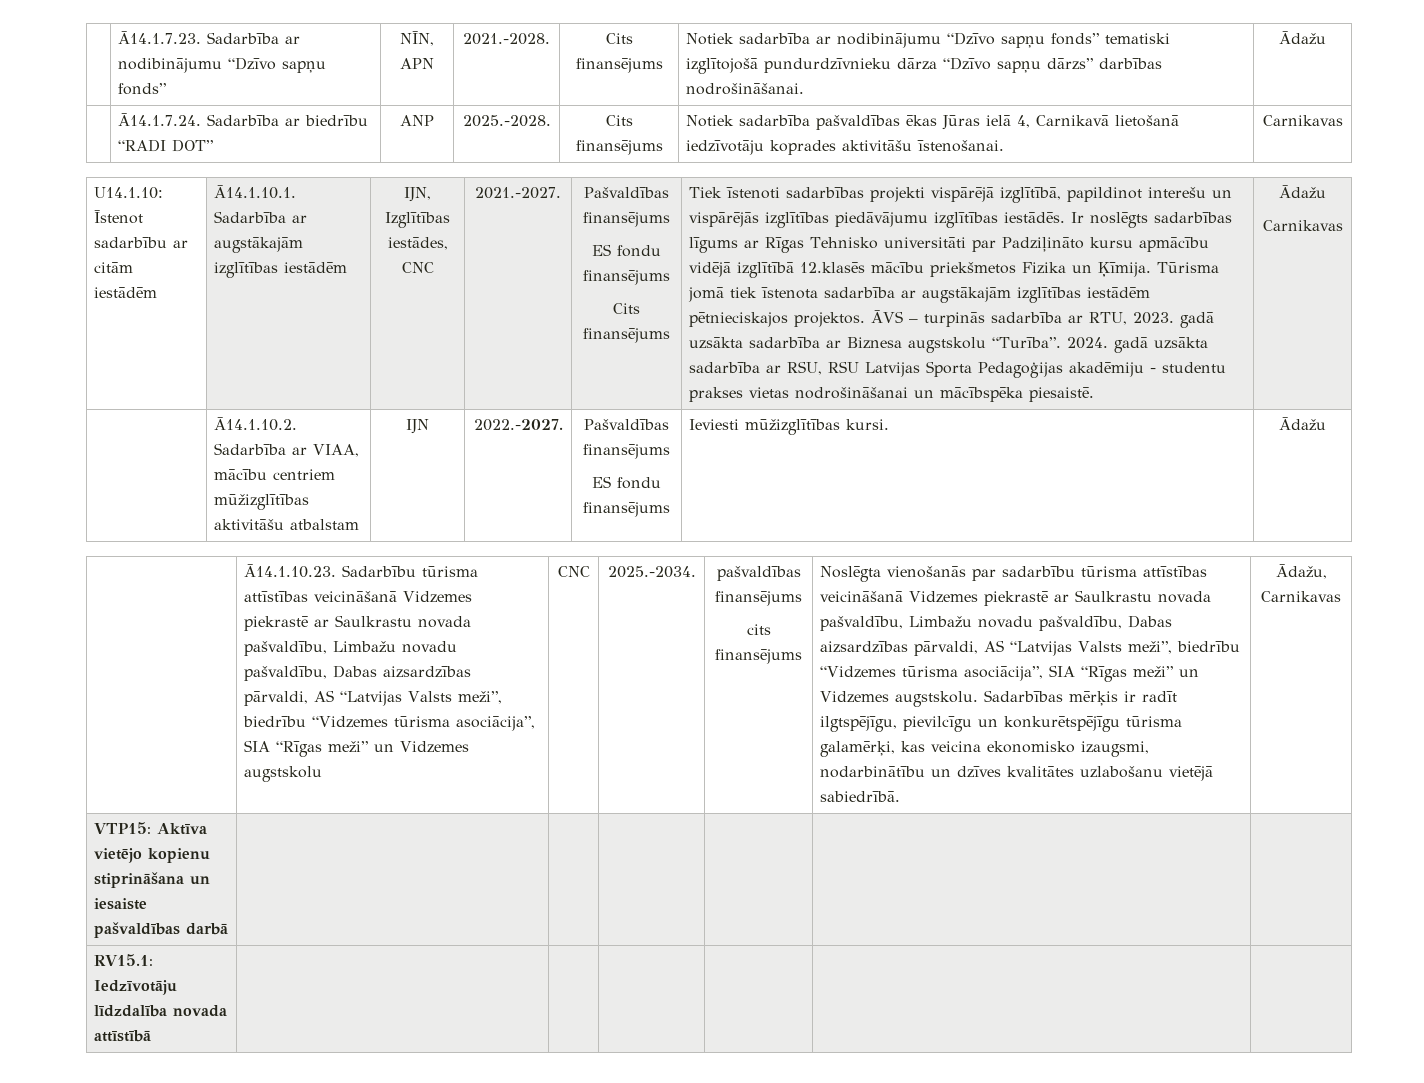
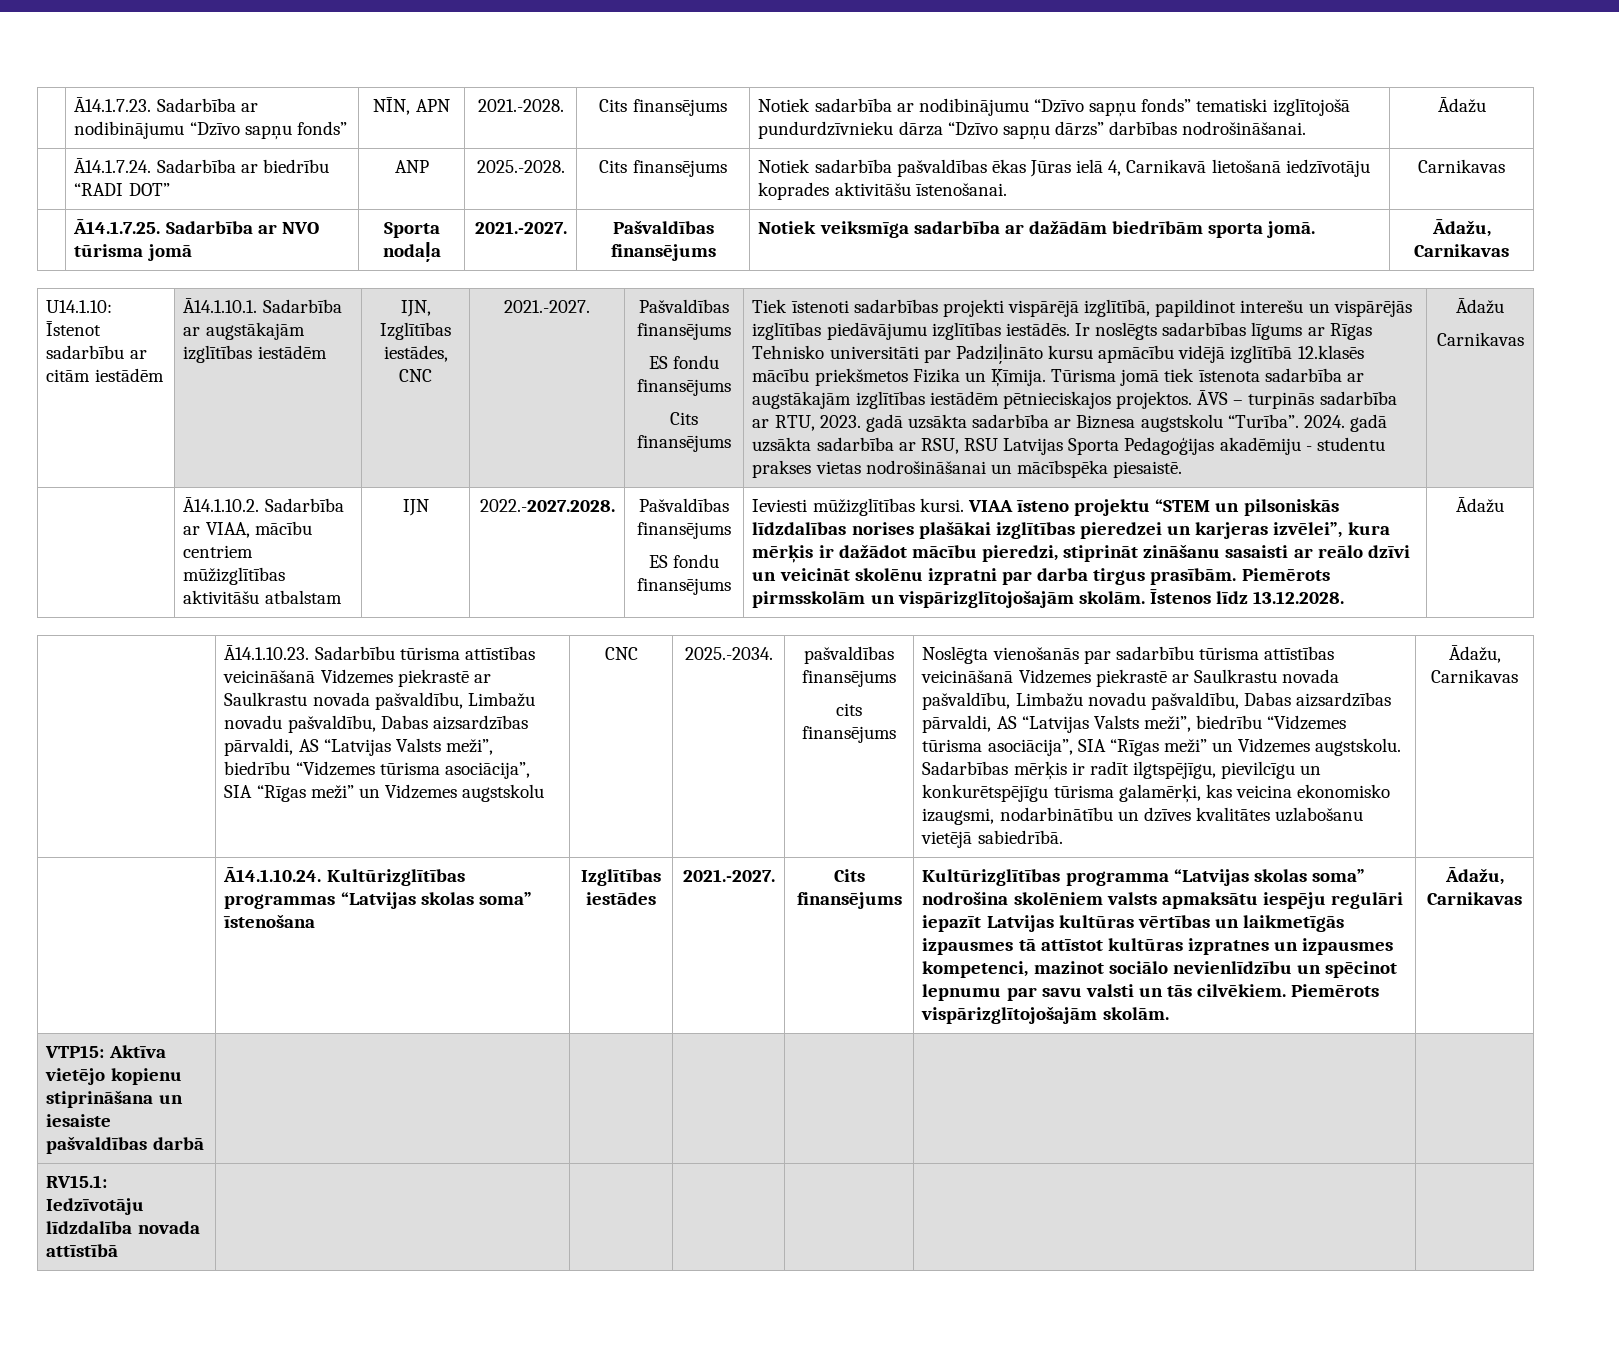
(1343, 120) none -> [73,219,319,234] [74,244,192,261] [383,222,440,238] [382,242,441,262] [474,221,567,234] [612,220,714,234] [610,244,716,261] [758,220,1316,238] [1431,219,1491,237] [1414,244,1509,257] // | Ā14.1.7.25. Sadarbība ar NVO tūrisma jomā | Sporta nodaļa | 2021.-2027. | Pašvaldības finansējums | Notiek veiksmīga sadarbība ar dažādām biedrībām sporta jomā. | Ādažu, Carnikavas
[473,419,563,431] 2022.-2027. -> [479,499,615,512] 2022.-2027.2028.
(890, 424) none -> [967,499,1339,516] [752,521,1390,539] [752,544,1410,563] [752,568,1330,585] [752,589,1345,608] VIAA īsteno projektu “STEM un pilsoniskās līdzdalības norises plašākai izglītības pieredzei un karjeras izvēlei”, kura mērķis ir dažādot mācību pieredzi, stiprināt zināšanu sasaisti ar reālo dzīvi un veicināt skolēnu izpratni par darba tirgus prasībām. Piemērots pirmsskolām un vispārizglītojošajām skolām. Īstenos līdz 13.12.2028.
(1341, 596) none -> [223,867,465,886] [224,892,532,909] [223,914,316,928] [581,869,661,886] [586,892,656,905] [682,869,775,882] [833,869,865,882] [796,892,902,909] [922,869,1366,886] [922,891,1404,909] [922,915,1345,932] [922,938,1394,955] [922,961,1398,978] [922,984,1380,1001] [921,1006,1169,1024] [1444,867,1504,885] [1427,892,1522,905] // | Ā14.1.10.24. Kultūrizglītības programmas “Latvijas skolas soma” īstenošana | Izglītības iestādes | 2021.-2027. | Cits finansējums | Kultūrizglītības programma “Latvijas skolas soma” nodrošina skolēniem valsts apmaksātu iespēju regulāri iepazīt Latvijas kultūras vērtības un laikmetīgās izpausmes tā attīstot kultūras izpratnes un izpausmes kompetenci, mazinot sociālo nevienlīdzību un spēcinot lepnumu par savu valsti un tās cilvēkiem. Piemērots vispārizglītojošajām skolām. | Ādažu, Carnikavas

